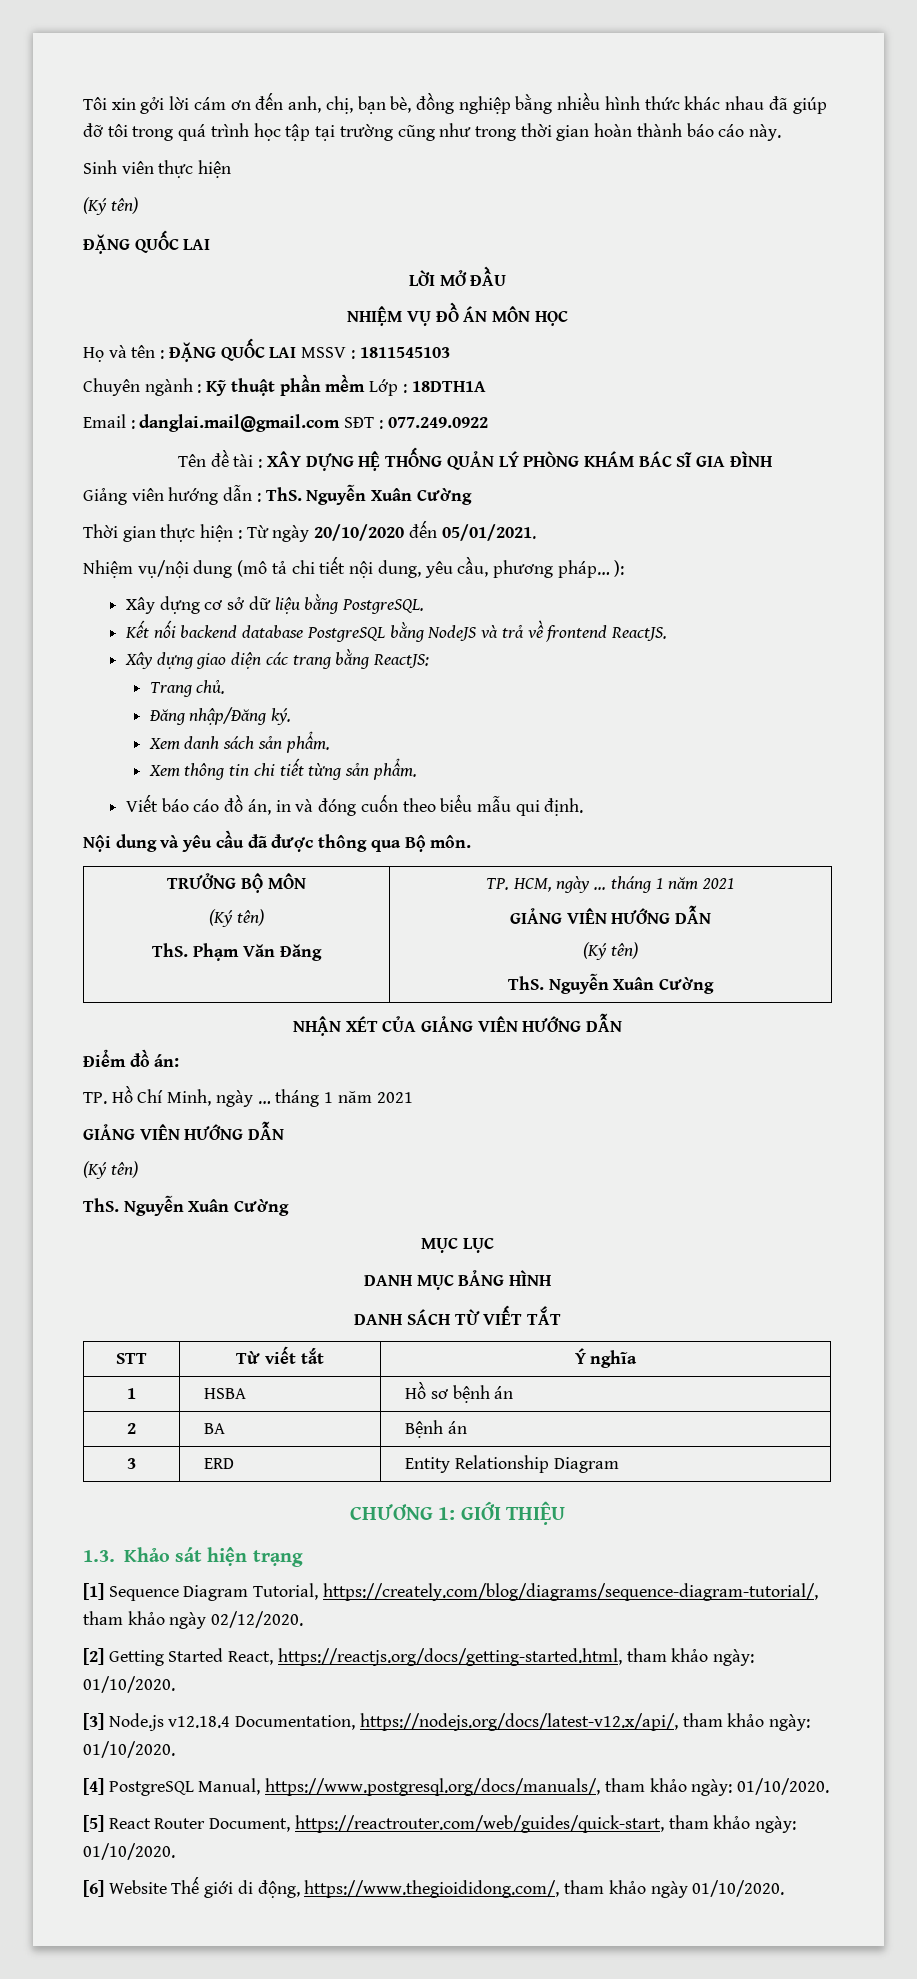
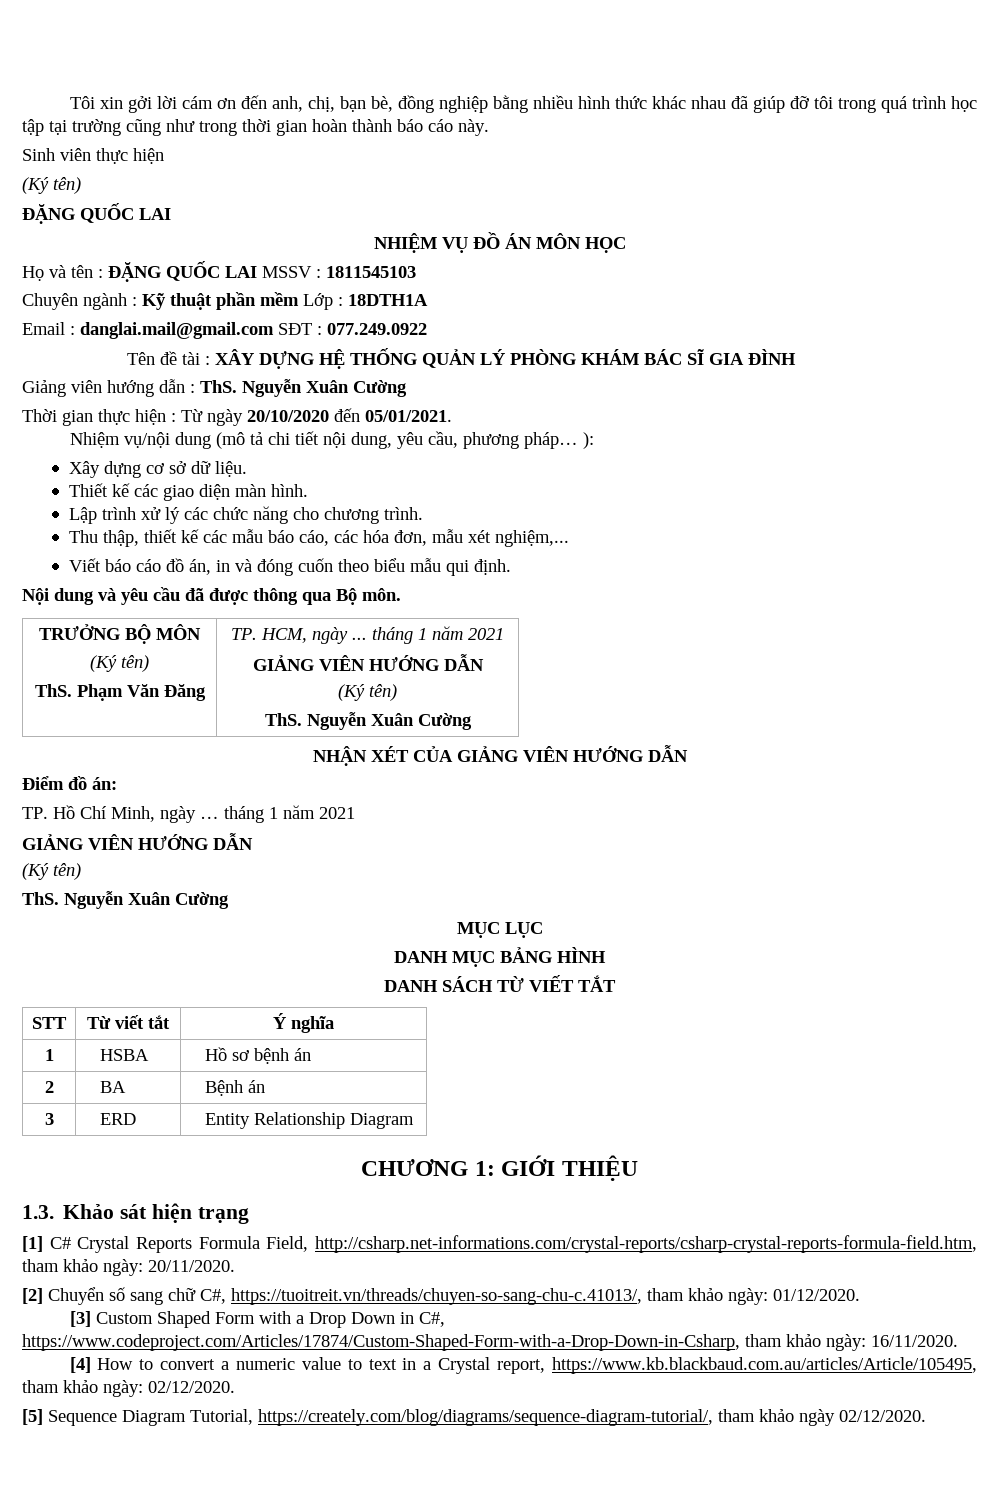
[408,266,507,286] // LỜI MỞ ĐẦU -> (171, 214) none
[274,594,425,614] [125,620,667,642] [125,649,430,669] [149,680,226,697] [148,707,292,725] [148,731,330,753] [148,758,417,780] liệu bằng PostgreSQL. // Kết nối backend database PostgreSQL bằng NodeJS và trả về frontend ReactJS. // Xây dựng giao diện các trang bằng ReactJS: // Trang chủ. // Đăng nhập/Đăng ký. // Xem danh sách sản phẩm. // Xem thông tin chi tiết từng sản phẩm. -> [214,461,247,477] [68,483,308,501] [68,506,423,524] [68,529,569,547] liệu. // Thiết kế các giao diện màn hình. // Lập trình xử lý các chức năng cho chương trình. // Thu thập, thiết kế các mẫu báo cáo, các hóa đơn, mẫu xét nghiệm,...
(104, 1591) none -> [49,1235,977,1253] [22,1259,235,1276] [22,1287,860,1305] [69,1311,445,1328] [22,1334,958,1351] [69,1357,977,1374] [22,1380,235,1397] [22,1409,43,1425] C# Crystal Reports Formula Field, http://csharp.net-informations.com/crystal-reports/csharp-crystal-reports-formula-field.htm, tham khảo ngày: 20/11/2020. // [2] Chuyển số sang chữ C#, https://tuoitreit.vn/threads/chuyen-so-sang-chu-c.41013/, tham khảo ngày: 01/12/2020. // [3] Custom Shaped Form with a Drop Down in C#, https://www.codeproject.com/Articles/17874/Custom-Shaped-Form-with-a-Drop-Down-in-Csharp, tham khảo ngày: 16/11/2020. // [4] How to convert a numeric value to text in a Crystal report, https://www.kb.blackbaud.com.au/articles/Article/105495, tham khảo ngày: 02/12/2020. // [5]
[83,1648,755,1666] [83,1676,175,1693] [83,1713,811,1731] [83,1741,175,1758] [83,1778,830,1796] [83,1815,797,1833] [83,1843,175,1860] [83,1876,785,1898] // [2] Getting Started React, https://reactjs.org/docs/getting-started.html, tham khảo ngày: 01/10/2020. // [3] Node.js v12.18.4 Documentation, https://nodejs.org/docs/latest-v12.x/api/, tham khảo ngày: 01/10/2020. // [4] PostgreSQL Manual, https://www.postgresql.org/docs/manuals/, tham khảo ngày: 01/10/2020. // [5] React Router Document, https://reactrouter.com/web/guides/quick-start, tham khảo ngày: 01/10/2020. // [6] Website Thế giới di động, https://www.thegioididong.com/, tham khảo ngày 01/10/2020. -> (926, 1416) none

